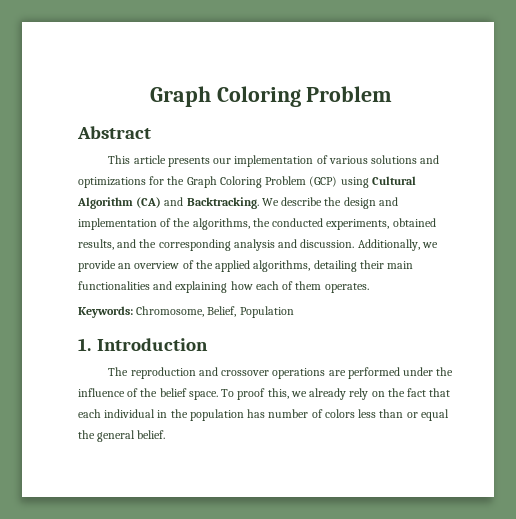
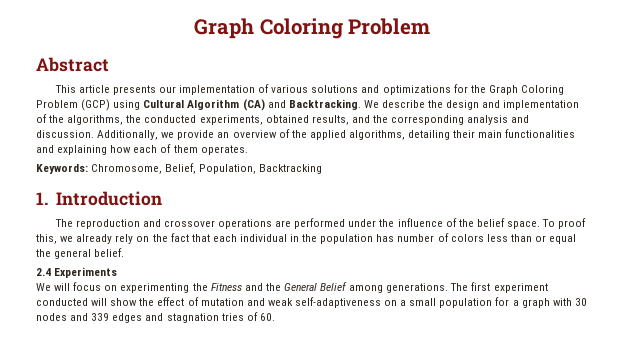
[239,306,294,318] Population -> [199,164,323,174] Population, Backtracking
(166, 434) none -> [36,267,118,278] [36,282,548,293] [36,297,587,308] [36,312,275,323] // 2.4 Experiments // We will focus on experimenting the Fitness and the General Belief among generations. The first experiment conducted will show the effect of mutation and weak self-adaptiveness on a small population for a graph with 30 nodes and 339 edges and stagnation tries of 60.

